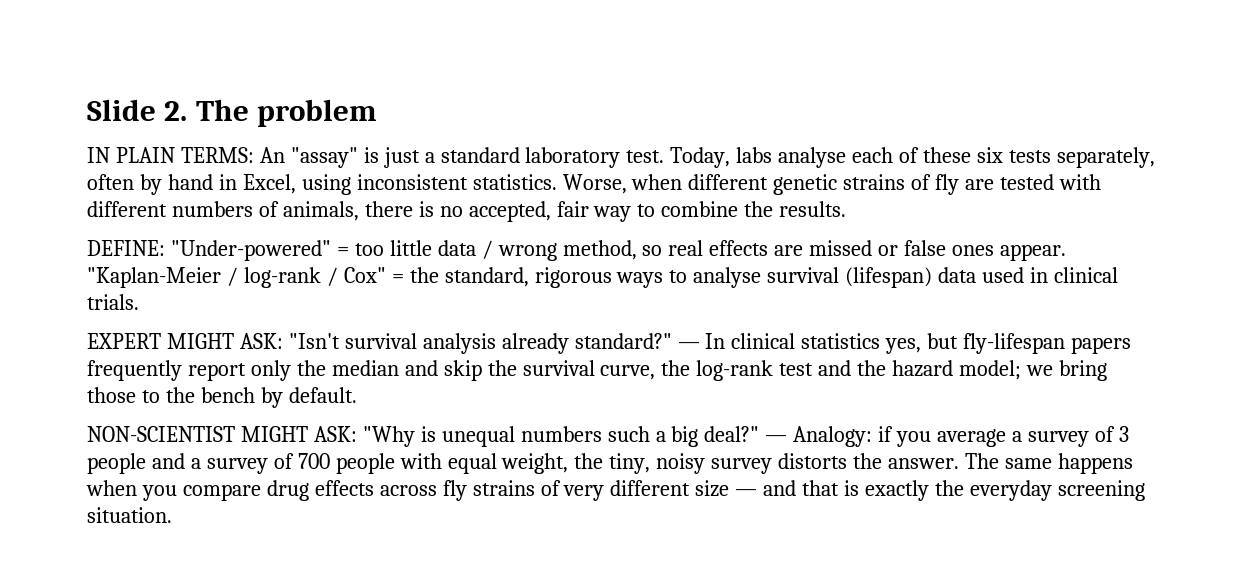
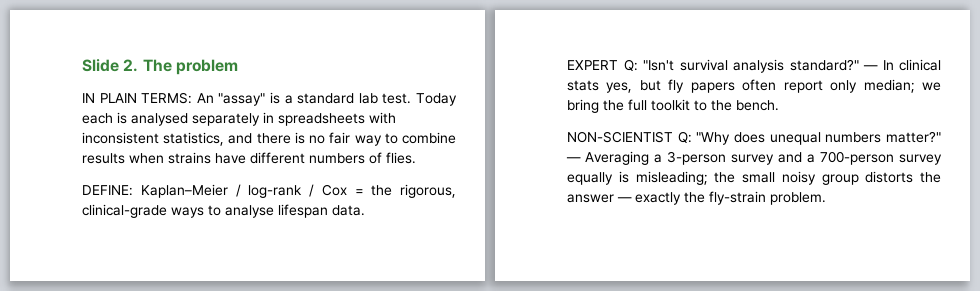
[383,147,420,168] just -> (280, 98) none
[525,147,1155,168] [87,174,1101,195] [87,201,359,221] laboratory test. Today, labs analyse each of these six tests separately, often by hand in Excel, using inconsistent statistics. Worse, when different genetic strains of fly are tested with different numbers of animals, -> [358,93,458,106] [82,112,396,126] [82,132,253,146] lab test. Today each is analysed separately in spreadsheets with inconsistent statistics, and
[468,201,551,222] accepted, -> (326, 139) none
[744,201,847,217] [87,240,1066,261] [87,267,221,288] the results. // DEFINE: "Under-powered" = too little data / wrong method, so real effects are missed or false ones appear. "Kaplan-Meier -> [82,152,416,164] [82,184,228,198] results when strains have different numbers of flies. // DEFINE: Kaplan–Meier
[343,267,386,283] Cox" -> [321,184,347,196] Cox
[444,267,612,288] standard, rigorous -> [400,184,456,198] [82,204,167,218] rigorous, clinical-grade
[767,267,1118,288] [87,294,139,310] survival (lifespan) data used in clinical trials. -> [278,204,365,218] lifespan data.
[166,333,283,349] MIGHT ASK: -> [623,59,638,71] Q:
[501,333,569,354] already -> (784, 66) none
[801,333,881,349] statistics -> [567,80,599,91] stats
[963,333,1132,354] [87,360,1107,381] [87,387,357,408] [87,426,1129,447] [87,453,1133,474] [86,480,1145,501] [87,507,172,523] fly-lifespan papers frequently report only the median and skip the survival curve, the log-rank test and the hazard model; we bring those to the bench by default. // NON-SCIENTIST MIGHT ASK: "Why is unequal numbers such a big deal?" — Analogy: if you average a survey of 3 people and a survey of 700 people with equal weight, the tiny, noisy survey distorts the answer. The same happens when you compare drug effects across fly strains of very different size — and that is exactly the everyday screening situation. -> [668,79,941,93] [567,99,779,113] [567,131,941,145] [566,151,942,165] [567,171,941,185] [567,191,826,205] fly papers often report only median; we bring the full toolkit to the bench. // NON-SCIENTIST Q: "Why does unequal numbers matter?" — Averaging a 3-person survey and a 700-person survey equally is misleading; the small noisy group distorts the answer — exactly the fly-strain problem.

